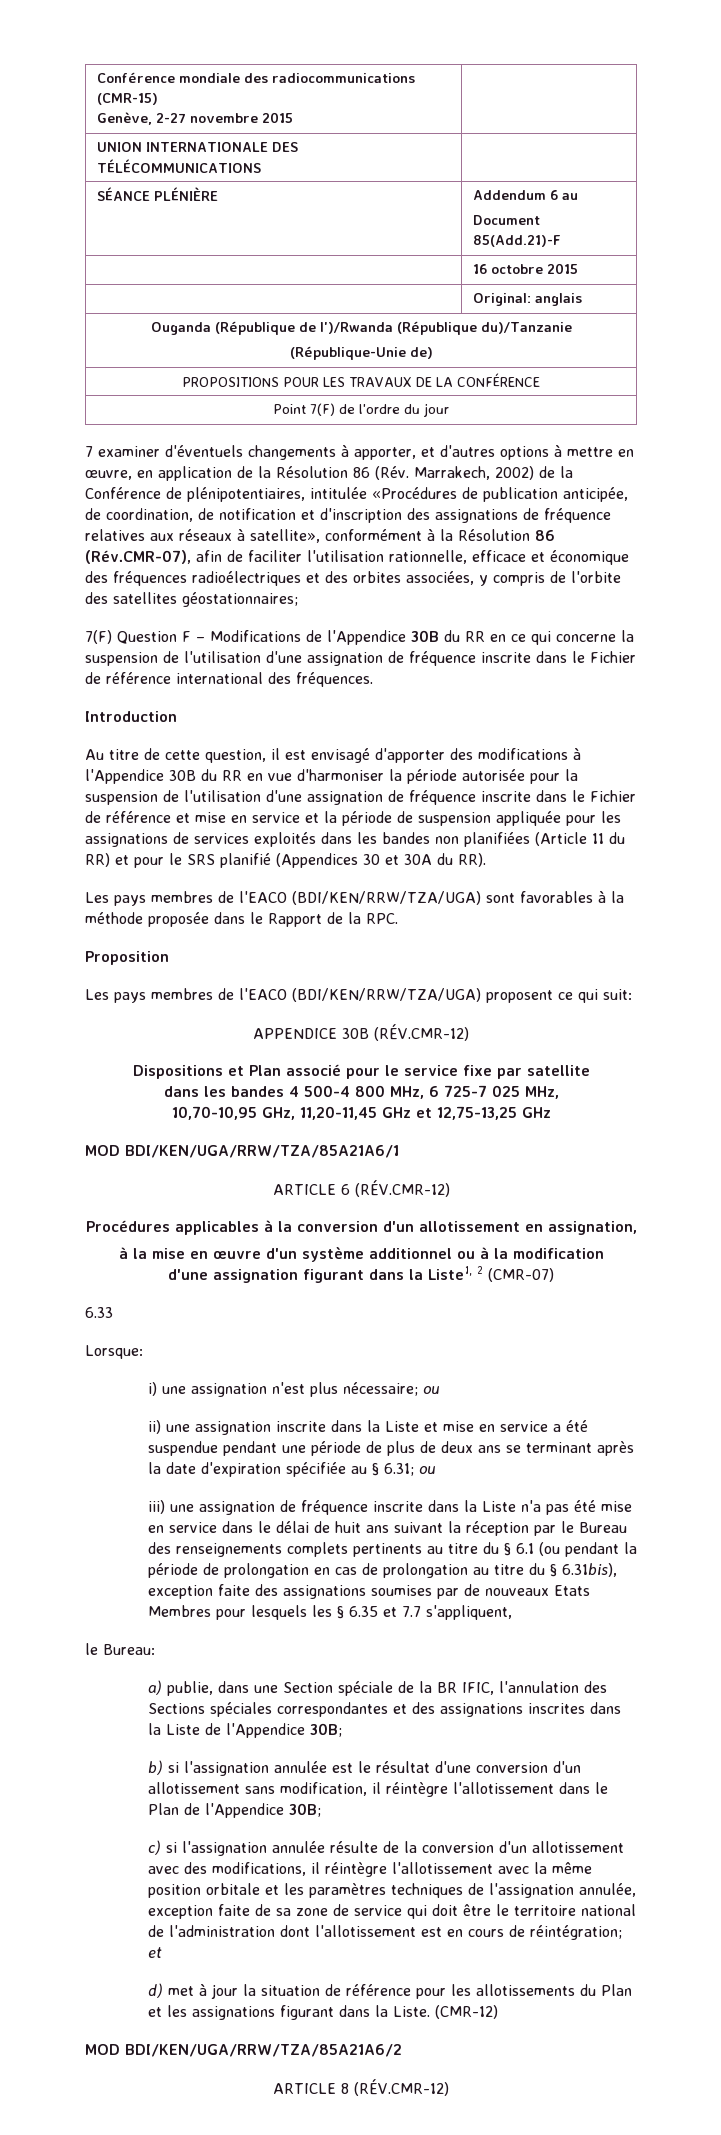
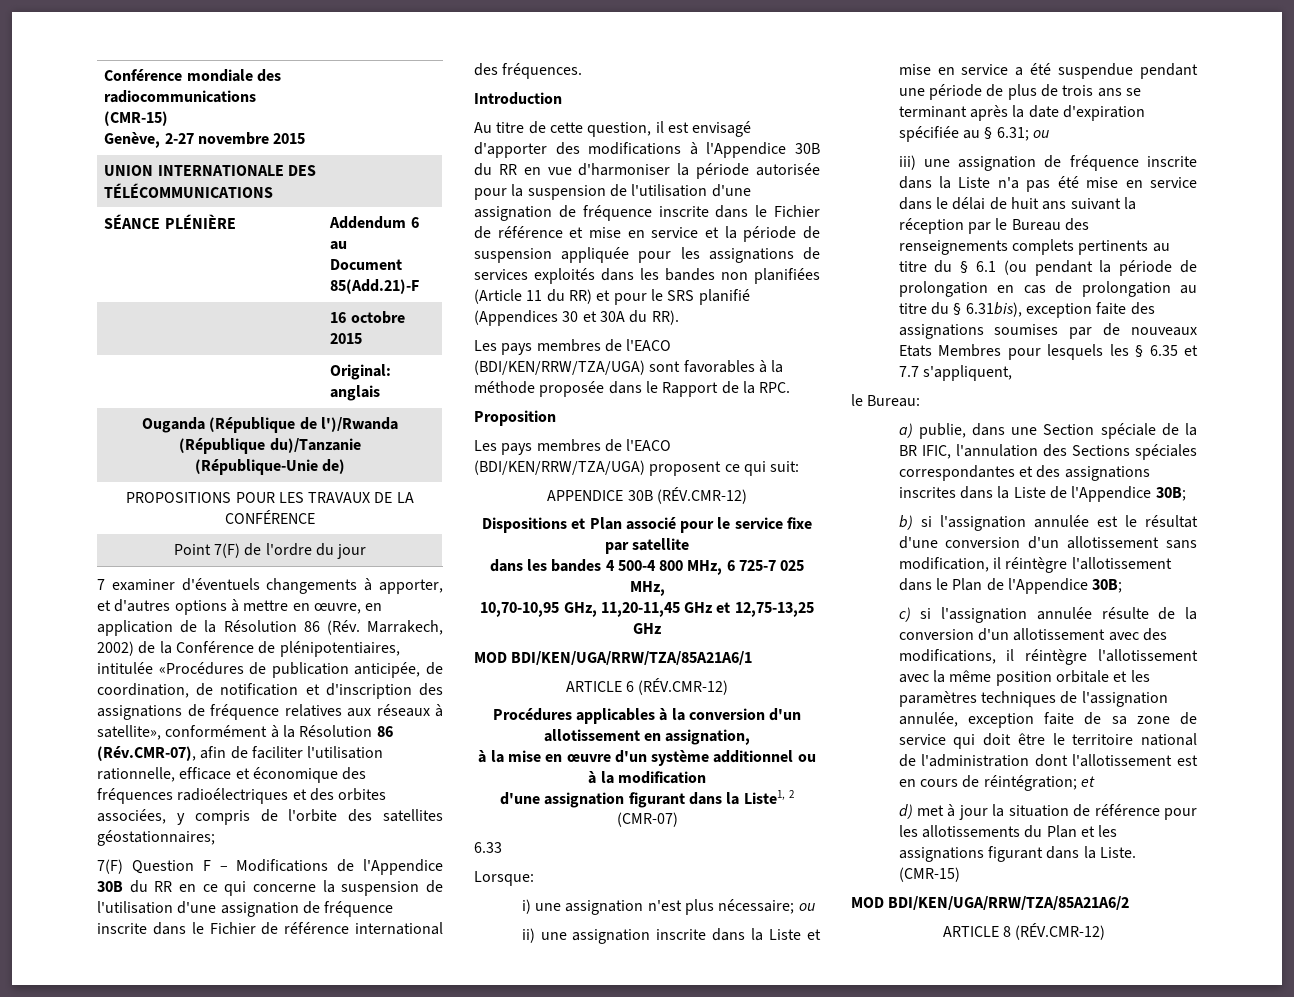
[440,1441,473,1453] deux -> [1062,85,1094,96] trois
[434,2005,498,2019] (CMR-12) -> [898,867,960,882] (CMR-15)

